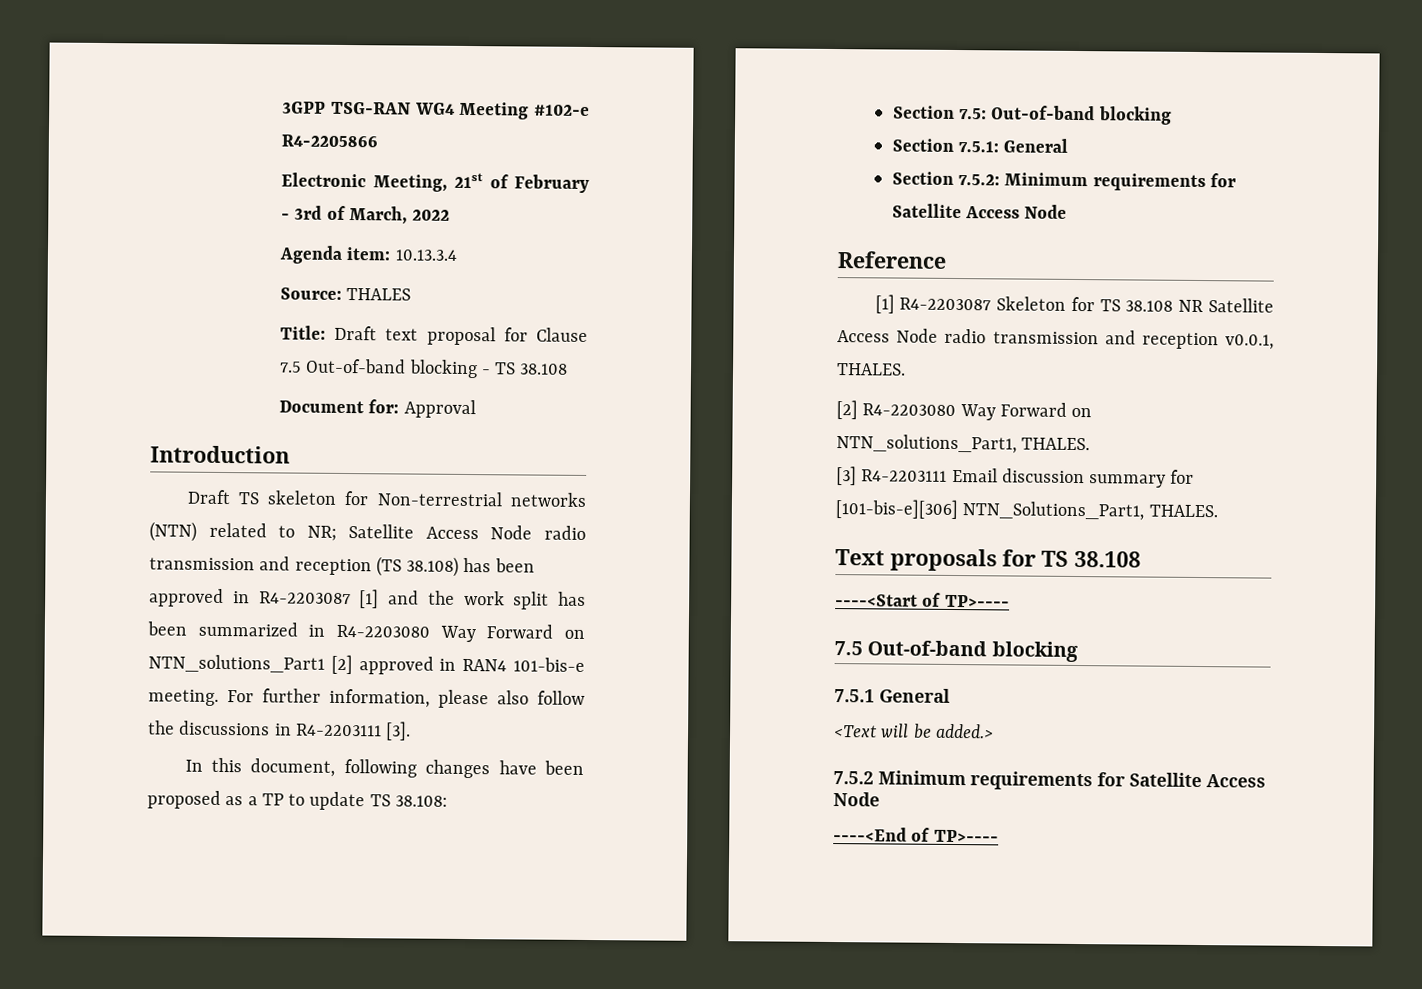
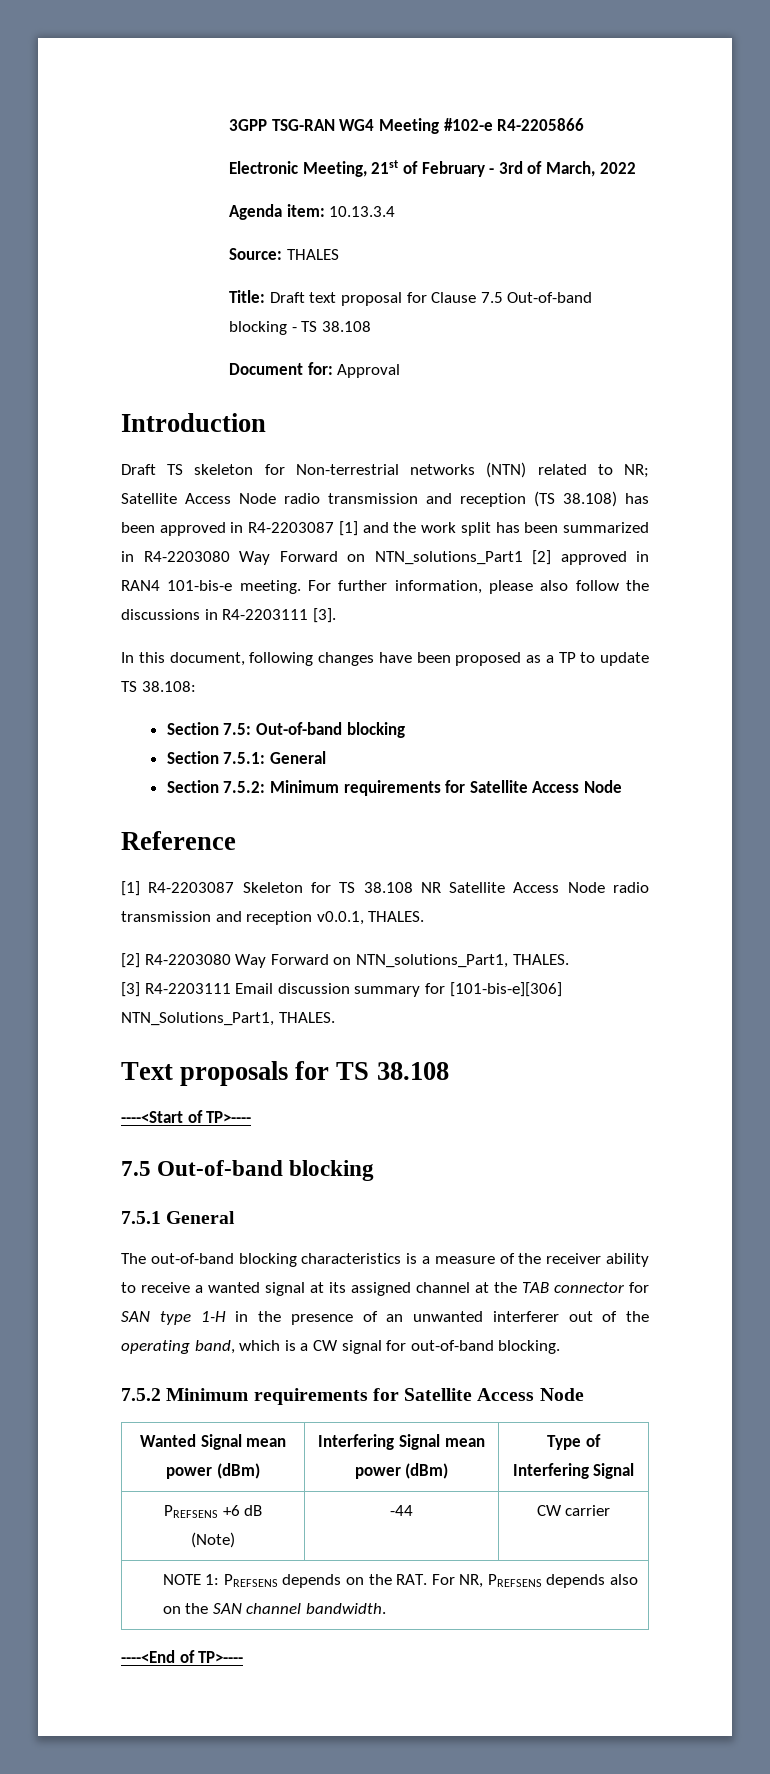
[834,723,994,739] <Text will be added.> -> [121,1253,650,1267] [121,1282,649,1296] [121,1311,649,1325] [121,1340,561,1354] The out-of-band blocking characteristics is a measure of the receiver ability to receive a wanted signal at its assigned channel at the TAB connector for SAN type 1-H in the presence of an unwanted interferer out of the operating band, which is a CW signal for out-of-band blocking.
(880, 799) none -> [139,1434,287,1450] [166,1463,260,1479] [318,1434,485,1450] [354,1463,449,1479] [547,1434,601,1450] [512,1463,635,1479] [163,1505,263,1518] [191,1532,235,1548] [390,1505,413,1516] [536,1505,611,1516] [162,1574,639,1588] [162,1603,386,1614] // Wanted Signal mean power (dBm) | Interfering Signal mean power (dBm) | Type of Interfering Signal // PREFSENS +6 dB // (Note) | -44 | CW carrier // NOTE 1: PREFSENS depends on the RAT. For NR, PREFSENS depends also on the SAN channel bandwidth.

